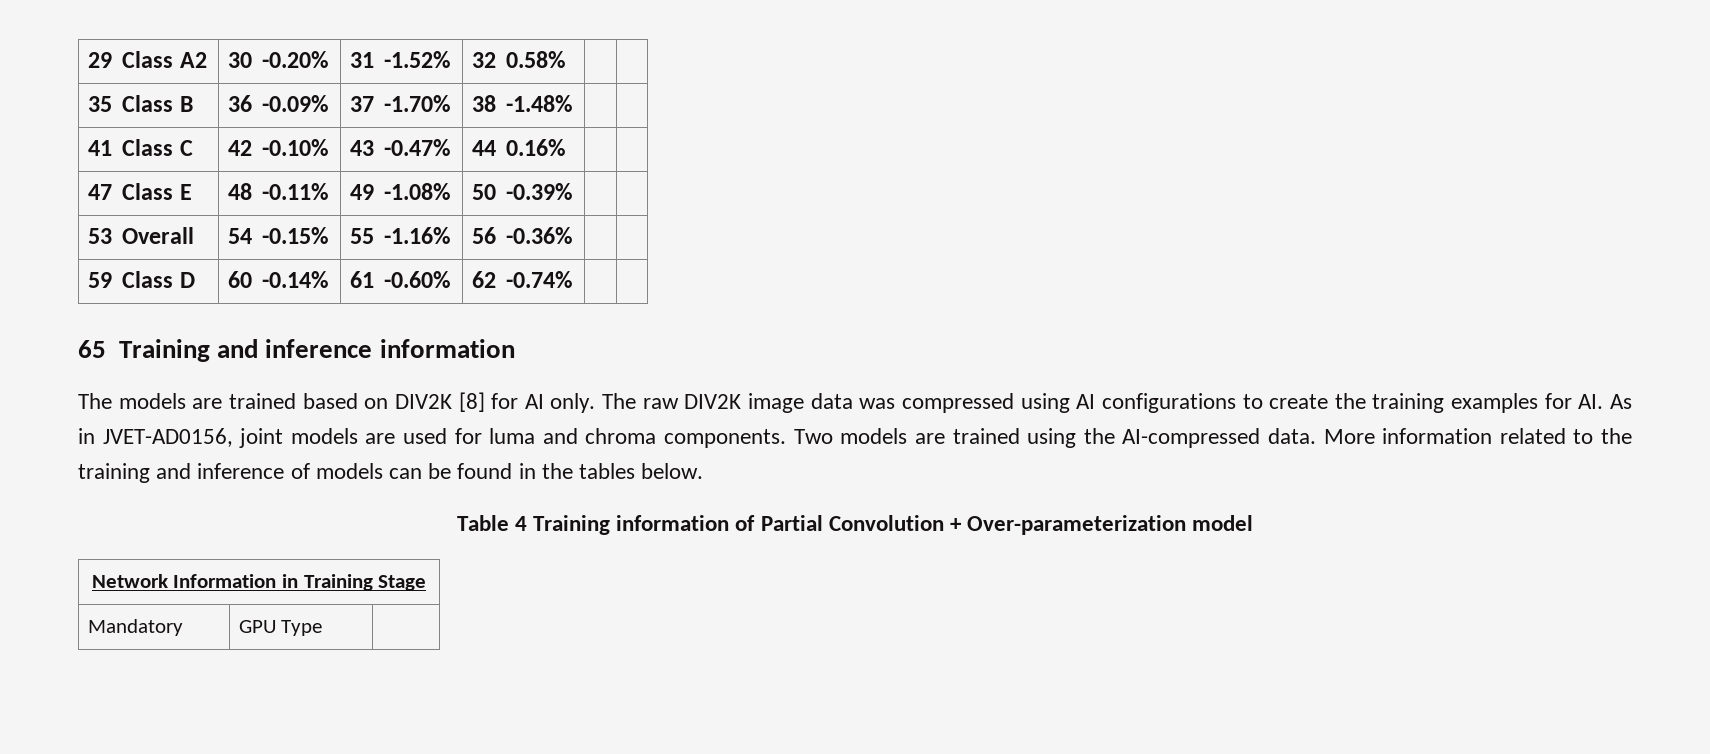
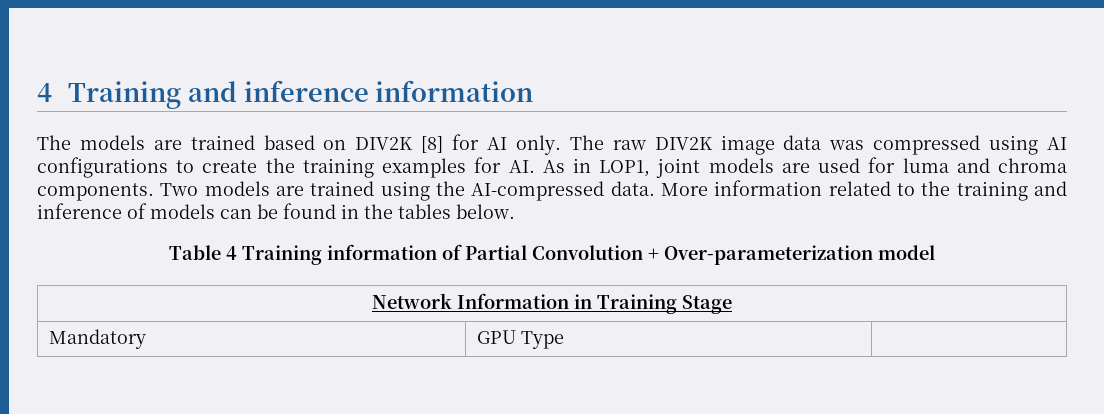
[87,51,207,68] [227,51,330,68] [349,51,452,68] [471,51,567,68] [87,95,193,112] [227,95,330,112] [349,95,452,112] [471,95,574,112] [87,139,193,156] [227,139,330,156] [349,139,452,156] [471,139,567,156] [87,183,192,200] [227,183,330,200] [349,183,452,200] [471,183,574,200] [87,227,195,244] [227,227,330,244] [349,227,452,244] [471,227,574,244] [87,271,195,288] [227,271,330,288] [349,271,452,288] [471,271,574,288] [78,340,106,358] 29 Class A2 | 30 -0.20% | 31 -1.52% | 32 0.58% | | // 35 Class B | 36 -0.09% | 37 -1.70% | 38 -1.48% | | // 41 Class C | 42 -0.10% | 43 -0.47% | 44 0.16% | | // 47 Class E | 48 -0.11% | 49 -1.08% | 50 -0.39% | | // 53 Overall | 54 -0.15% | 55 -1.16% | 56 -0.36% | | // 59 Class D | 60 -0.14% | 61 -0.60% | 62 -0.74% | | // 65 -> [37,83,52,102] 4
[102,428,233,447] JVET-AD0156, -> [599,160,651,177] LOP1,

